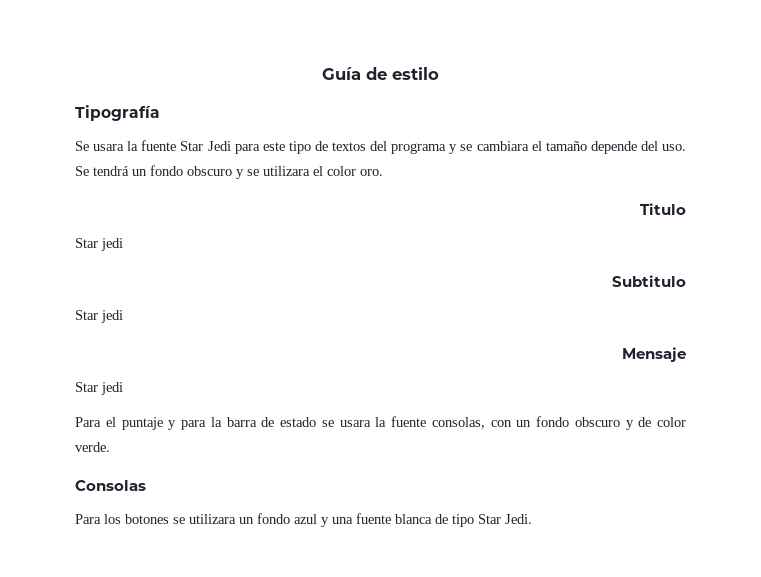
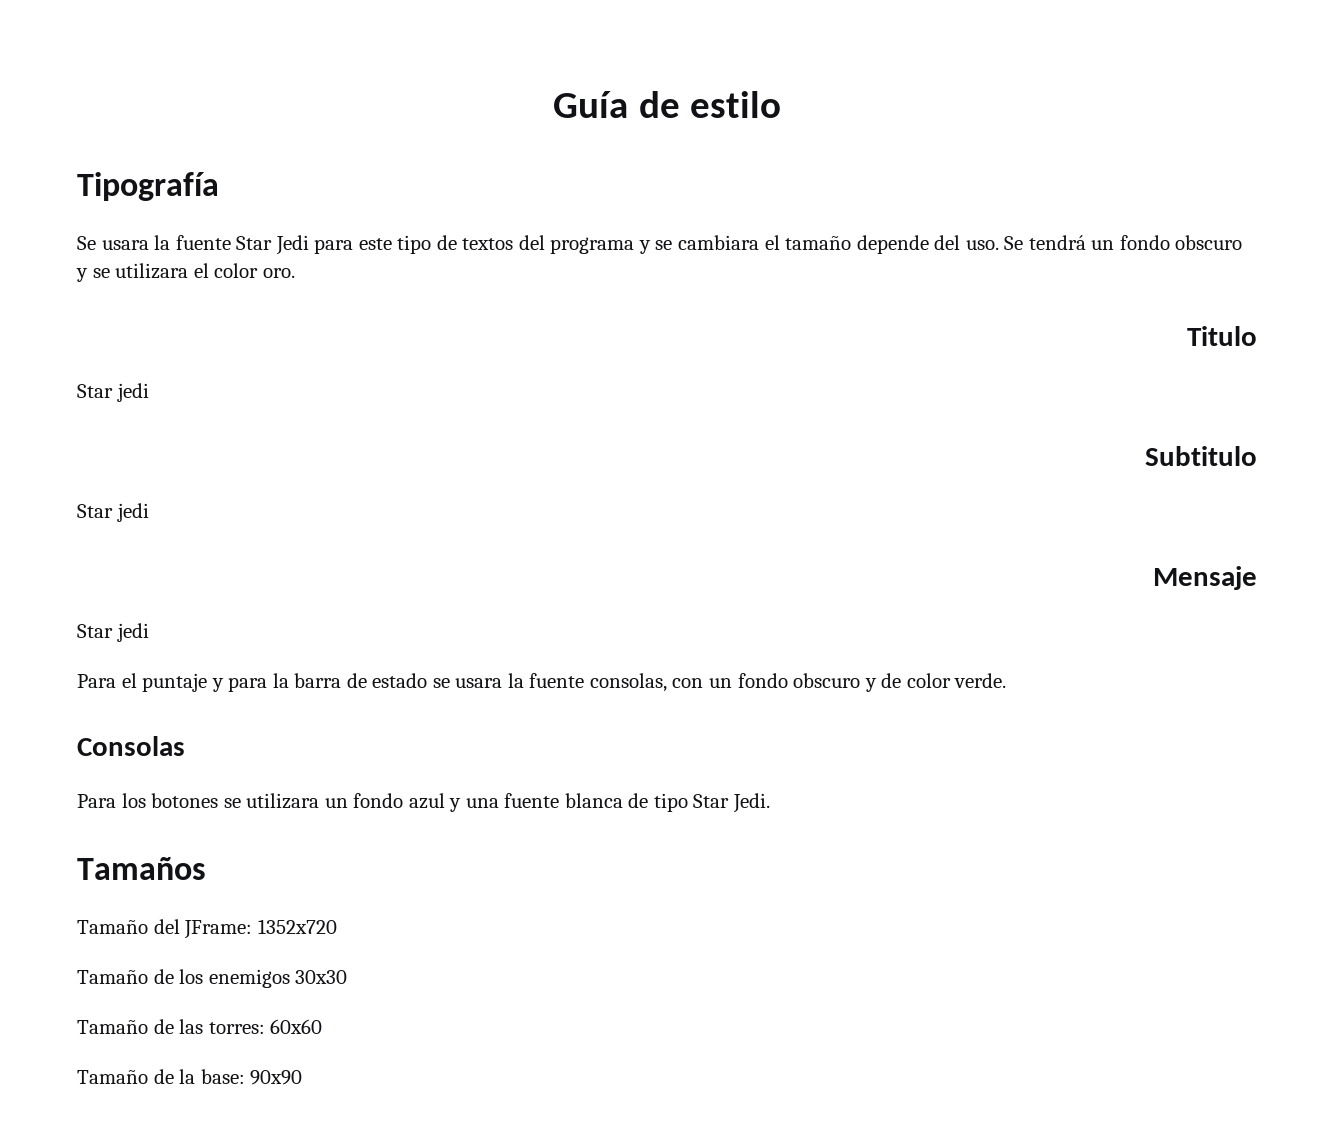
(532, 519) none -> [77,857,206,880] [77,919,337,939] [77,969,348,988] [77,1019,323,1034] [77,1069,303,1085] // Tamaños // Tamaño del JFrame: 1352x720 // Tamaño de los enemigos 30x30 // Tamaño de las torres: 60x60 // Tamaño de la base: 90x90

